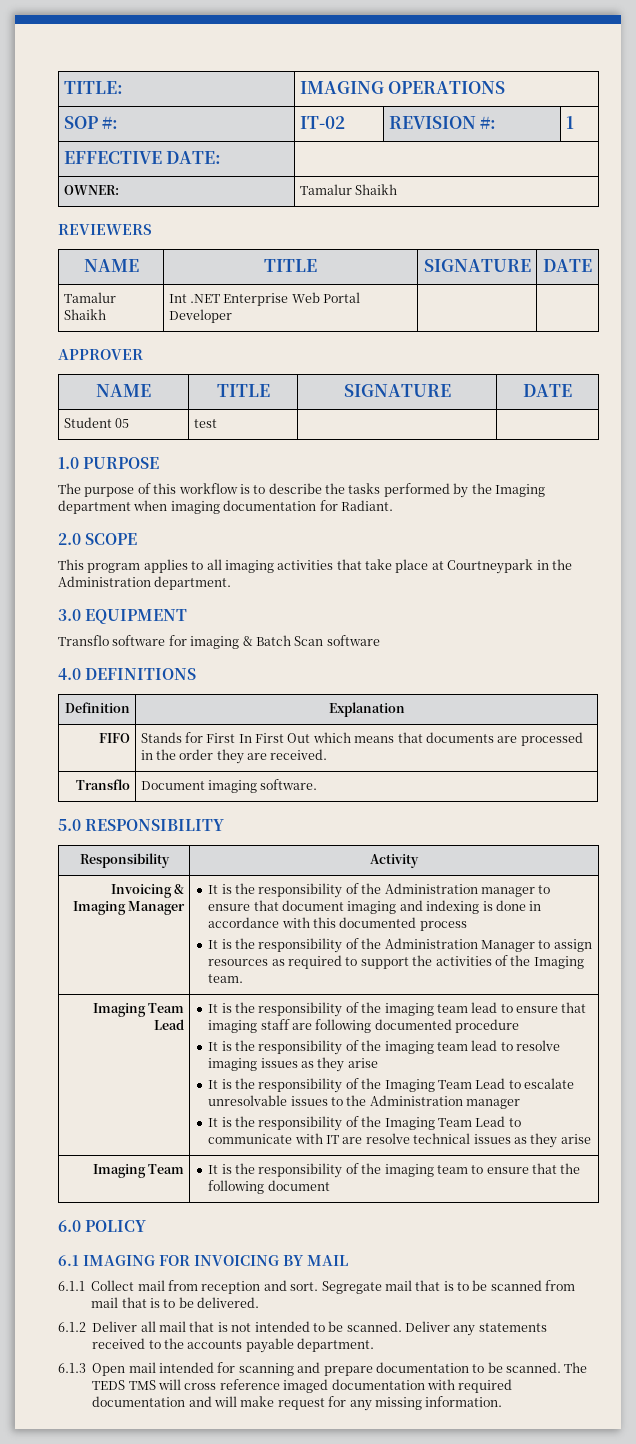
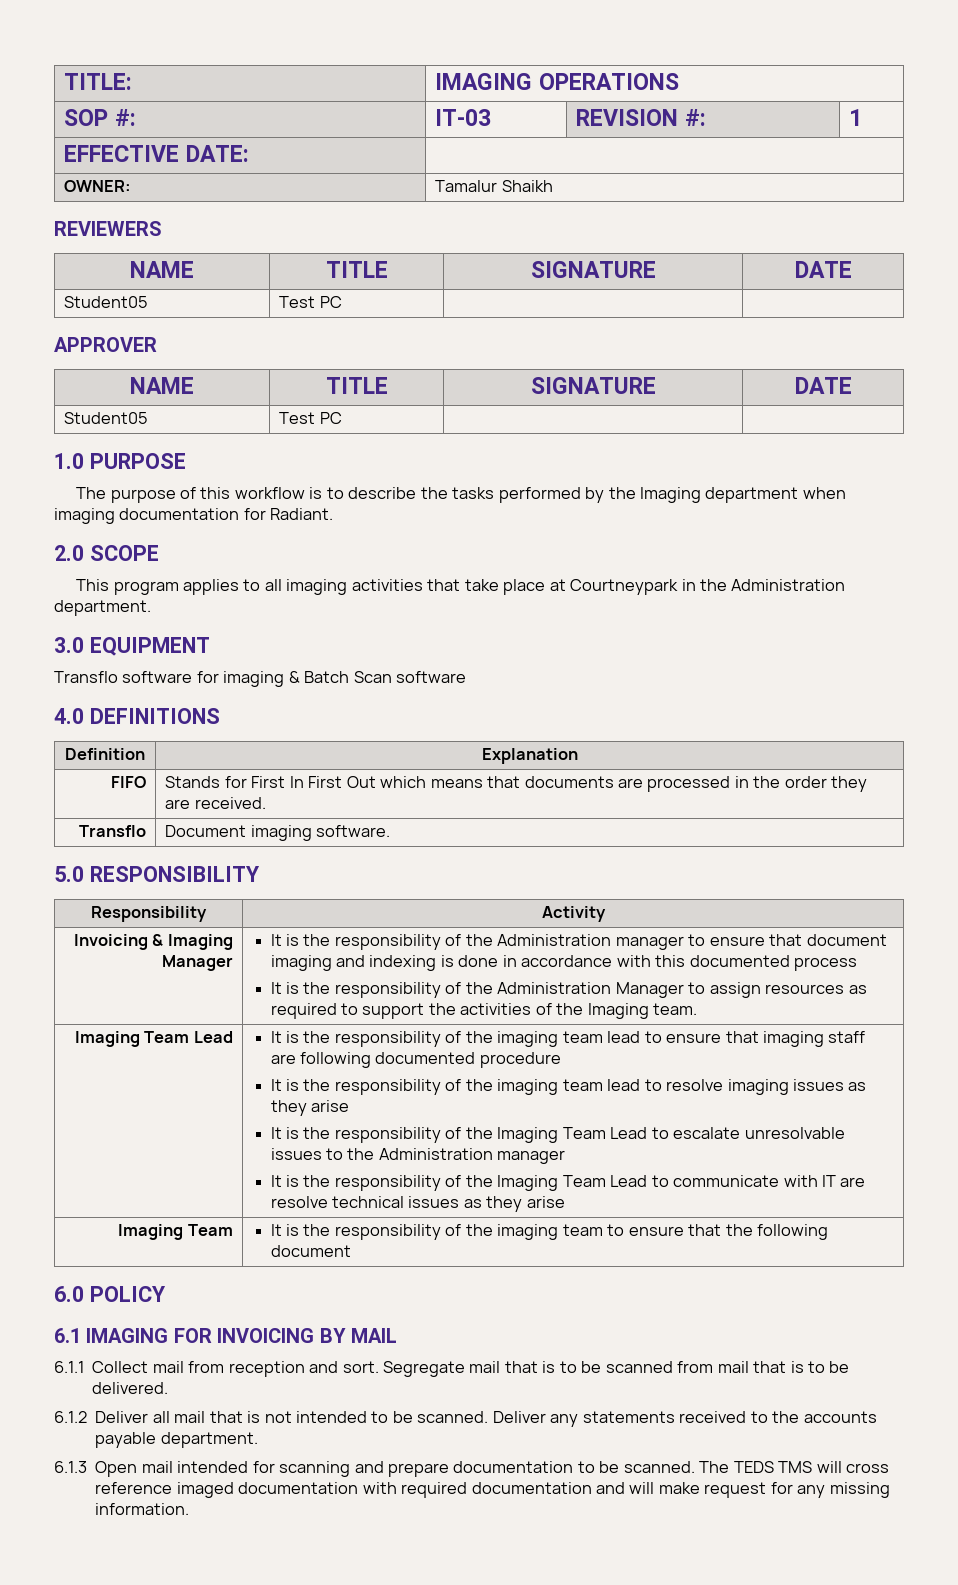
[299,116,345,129] IT-02 -> [435,109,492,126] IT-03
[63,292,116,303] [63,309,106,320] [168,292,361,306] [168,309,232,323] Tamalur Shaikh | Int .NET Enterprise Web Portal Developer -> [64,296,149,308] [279,296,342,308] Student05 | Test PC
[63,417,129,428] [193,419,217,428] Student 05 | test -> [64,412,149,424] [279,412,342,424] Student05 | Test PC

